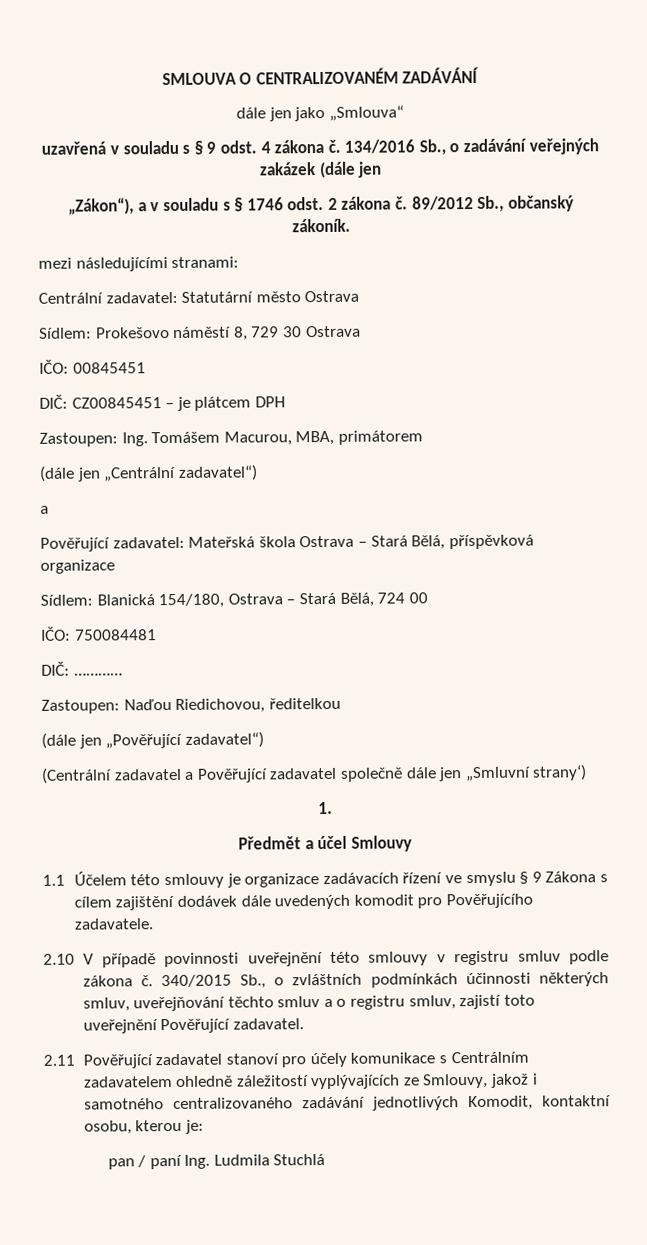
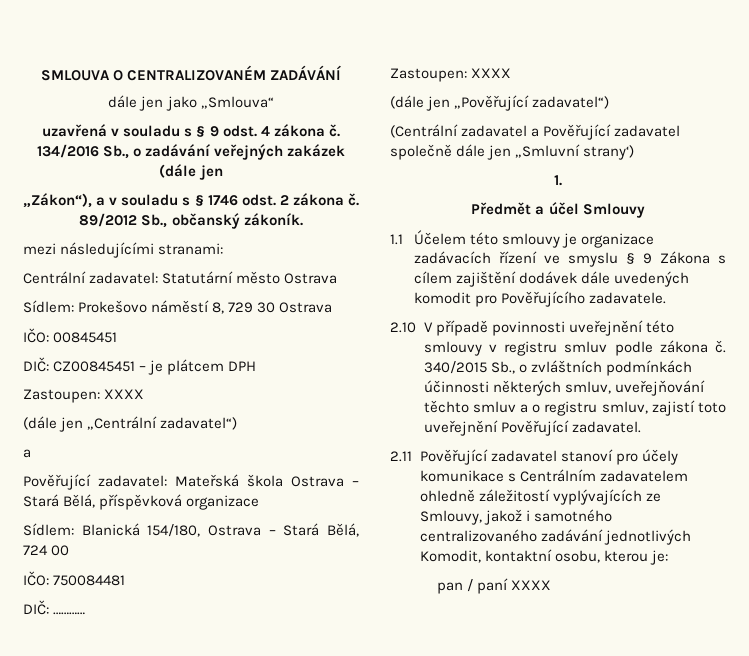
[121,430,423,447] Ing. Tomášem Macurou, MBA, primátorem -> [104,389,145,399] XXXX
[123,697,341,713] Naďou Riedichovou, ředitelkou -> [471,68,512,78] XXXX
[184,1153,326,1169] Ing. Ludmila Stuchlá -> [511,580,552,590] XXXX

